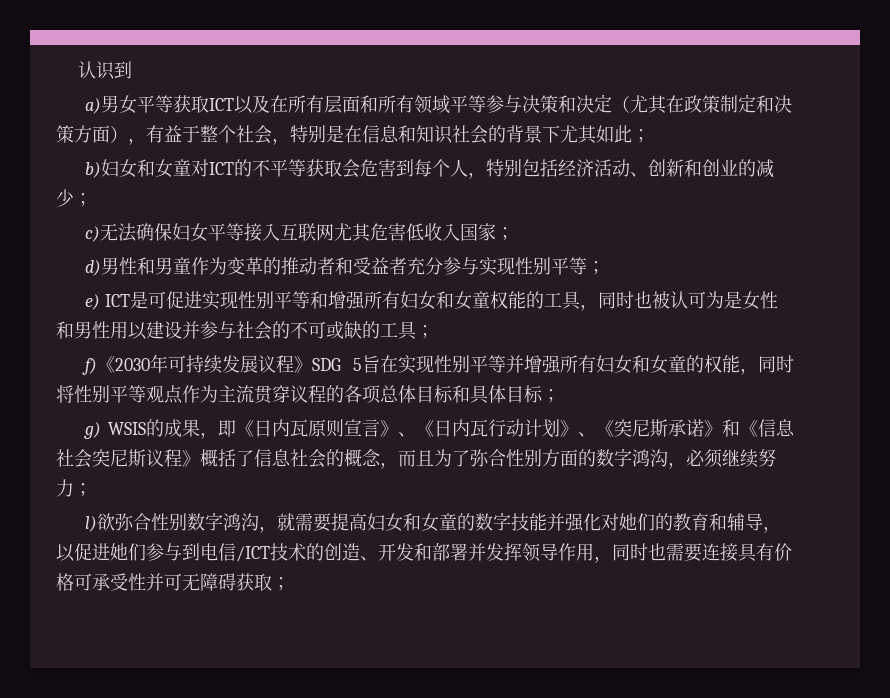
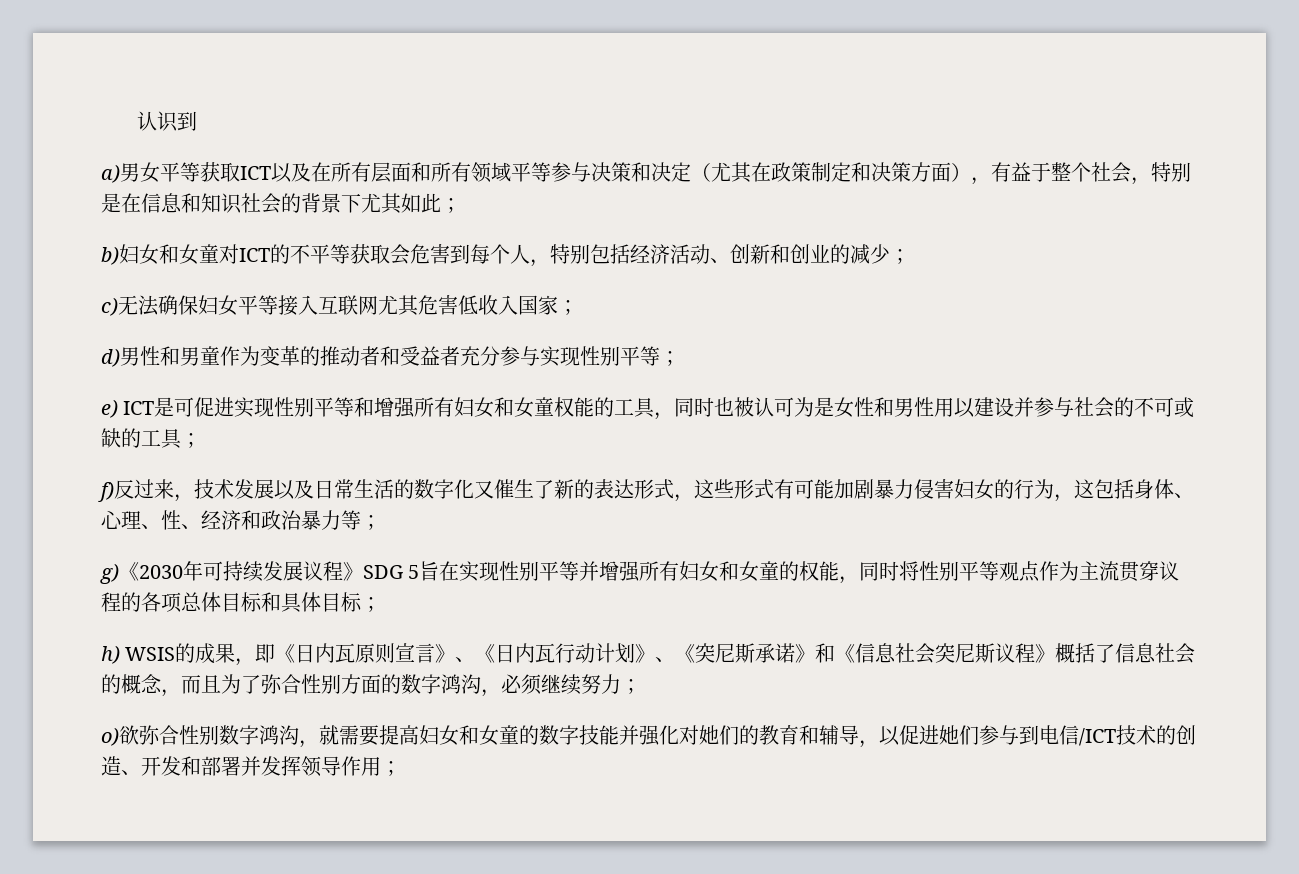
(98, 366) none -> [114,479,1194,502] [101,510,381,530] [100,563,119,584] 反过来，技术发展以及日常生活的数字化又催生了新的表达形式，这些形式有可能加剧暴力侵害妇女的行为，这包括身体、心理、性、经济和政治暴力等； // g)
[84,422,102,439] g) -> [101,645,120,664] h)
[85,516,98,532] l) -> [101,727,119,746] o)
[594,543,792,563] [56,573,272,591] ，同时也需要连接具有价格可承受性并可无障碍获取 -> (381, 766) none

